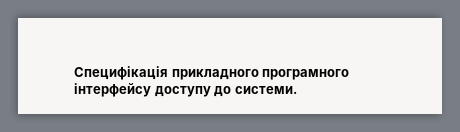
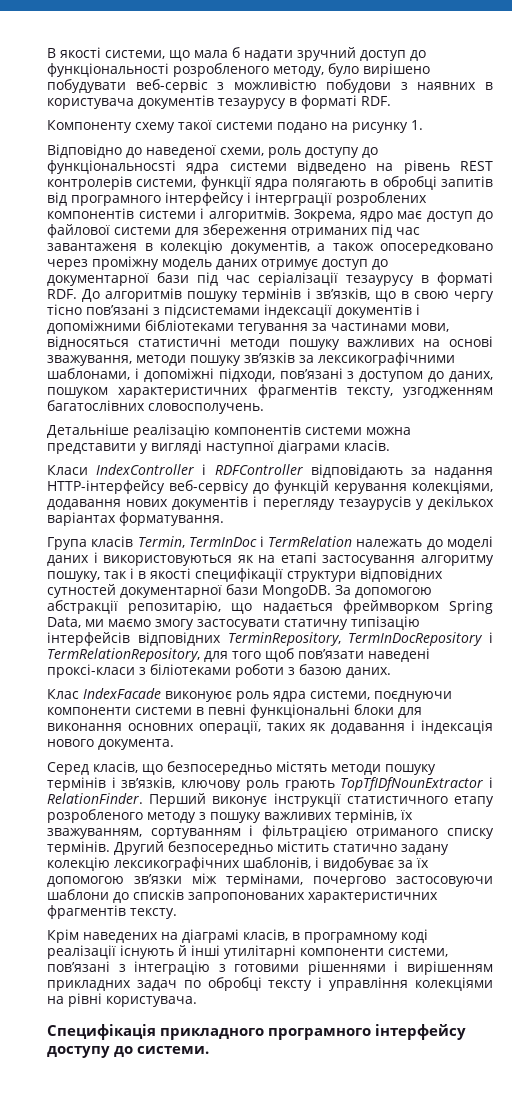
(74, 73) none -> [47,47,426,61] [47,63,430,77] [47,79,493,93] [47,95,391,109] [47,120,423,133] [47,144,378,158] [47,160,493,174] [47,176,493,190] [47,192,427,206] [47,208,493,222] [47,224,420,238] [47,240,493,254] [47,256,388,270] [47,272,493,286] [47,288,495,302] [47,304,420,318] [47,320,449,334] [47,336,493,350] [47,352,455,366] [47,368,493,382] [47,384,493,398] [47,400,264,414] [47,424,411,438] [47,440,390,454] [47,464,494,478] [47,480,493,494] [47,496,495,510] [47,512,224,526] [47,536,493,550] [47,552,494,566] [47,568,443,582] [47,584,432,598] [47,600,493,614] [47,616,420,630] [47,632,493,646] [47,648,430,662] [47,664,391,678] [47,688,452,702] [47,704,422,718] [47,720,493,734] [47,739,174,750] [47,761,436,775] [47,777,493,791] [47,793,494,807] [47,809,413,823] [47,825,494,839] [47,841,449,855] [47,857,429,871] [47,873,493,887] [47,889,438,903] [47,905,177,919] [47,929,428,943] [47,945,448,959] [47,961,493,975] [47,977,493,991] [47,993,197,1007] В якості системи, що мала б надати зручний доступ до функціональності розробленого методу, було вирішено побудувати веб-сервіс з можливістю побудови з наявних в користувача документів тезаурусу в форматі RDF. // Компоненту схему такої системи подано на рисунку 1. // Відповідно до наведеної схеми, роль доступу до функціональносsті ядра системи відведено на рівень REST контролерів системи, функції ядра полягають в обробці запитів від програмного інтерфейсу і інтерграції розроблених компонентів системи і алгоритмів. Зокрема, ядро має доступ до файлової системи для збереження отриманих під час завантаженя в колекцію документів, а також опосередковано через проміжну модель даних отримує доступ до документарної бази під час серіалізації тезаурусу в форматі RDF. До алгоритмів пошуку термінів і зв’язків, що в свою чергу тісно пов’язані з підсистемами індексації документів і допоміжними бібліотеками тегування за частинами мови, відносяться статистичні методи пошуку важливих на основі зважування, методи пошуку зв’язків за лексикографічними шаблонами, і допоміжні підходи, пов’язані з доступом до даних, пошуком характеристичних фрагментів тексту, узгодженням багатослівних словосполучень. // Детальніше реалізацію компонентів системи можна представити у вигляді наступної діаграми класів. // Класи IndexController і RDFController відповідають за надання HTTP-інтерфейсу веб-сервісу до функцій керування колекціями, додавання нових документів і перегляду тезаурусів у декількох варіантах форматування. // Група класів Termin, TermInDoc і TermRelation належать до моделі даних і використовуються як на етапі застосування алгоритму пошуку, так і в якості специфікації структури відповідних сутностей документарної бази MongoDB. За допомогою абстракції репозитарію, що надається фреймворком Spring Data, ми маємо змогу застосувати статичну типізацію інтерфейсів відповідних TerminRepository, TermInDocRepository і TermRelationRepository, для того щоб пов’язати наведені проксі-класи з біліотеками роботи з базою даних. // Клас IndexFacade виконуює роль ядра системи, поєднуючи компоненти системи в певні функціональні блоки для виконання основних операції, таких як додавання і індексація нового документа. // Серед класів, що безпосередньо містять методи пошуку термінів і зв’язків, ключову роль грають TopTfIDfNounExtractor і RelationFinder. Перший виконує інструкції статистичного етапу розробленого методу з пошуку важливих термінів, їх зважуванням, сортуванням і фільтрацією отриманого списку термінів. Другий безпосередньо містить статично задану колекцію лексикографічних шаблонів, і видобуває за їх допомогою зв’язки між термінами, почергово застосовуючи шаблони до списків запропонованих характеристичних фрагментів тексту. // Крім наведених на діаграмі класів, в програмному коді реалізації існують й інші утилітарні компоненти системи, пов’язані з інтеграцію з готовими рішеннями і вирішенням прикладних задач по обробці тексту і управління колекціями на рівні користувача. //

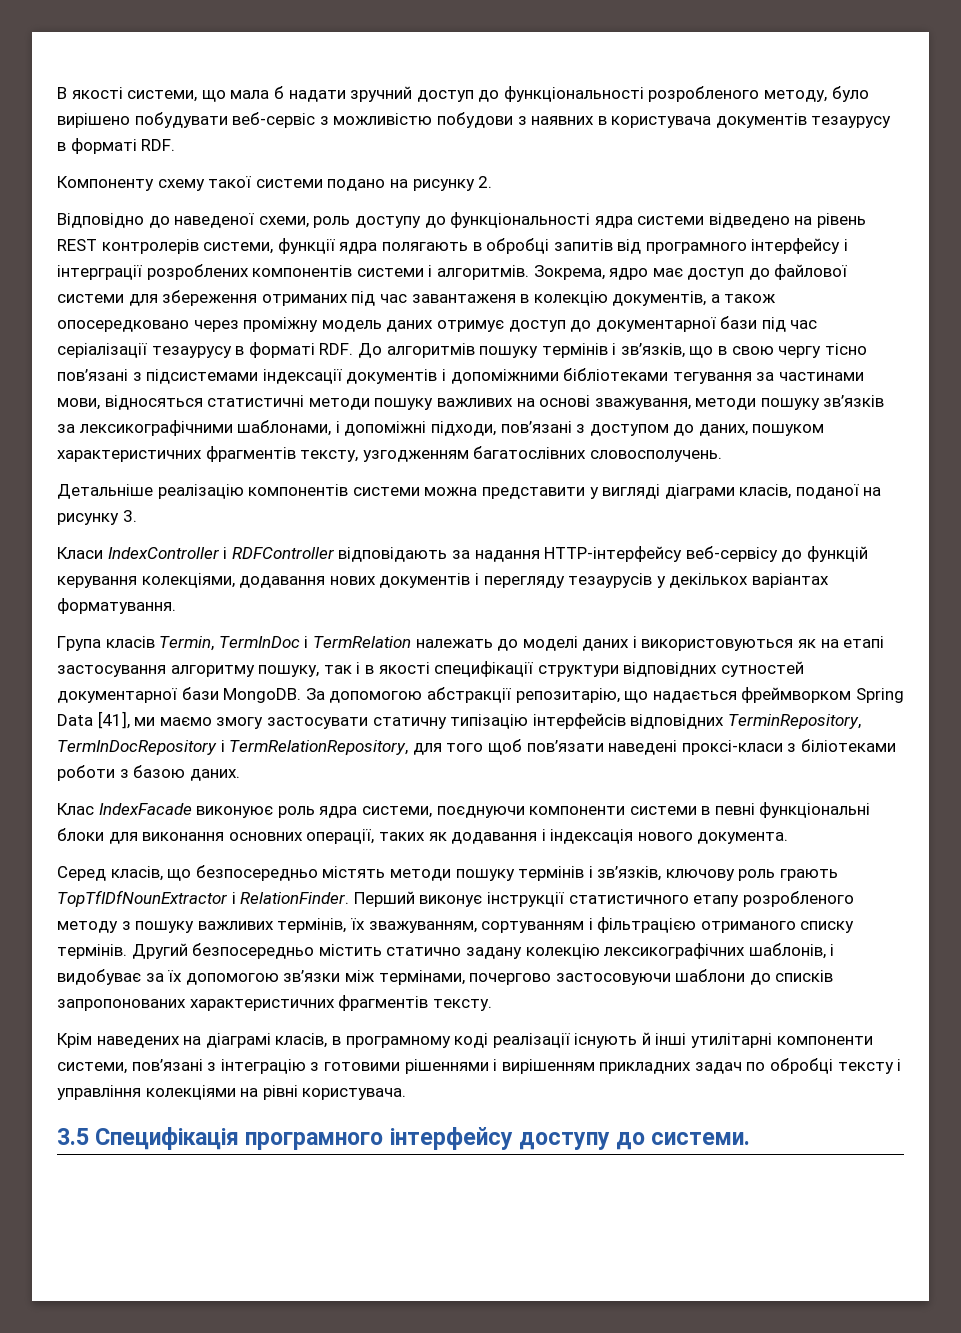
[411,120,423,130] 1. -> [478,176,493,188] 2.
[47,160,176,174] функціональносsті -> [450,212,591,228] функціональності
[206,440,390,454] наступної діаграми класів. -> [664,484,882,499] [57,510,137,525] діаграми класів, поданої на рисунку 3.
[47,617,81,628] Data, -> [57,711,130,729] Data [41],
[47,1024,265,1040] Специфікація прикладного -> [57,1127,240,1150] 3.5 Специфікація

